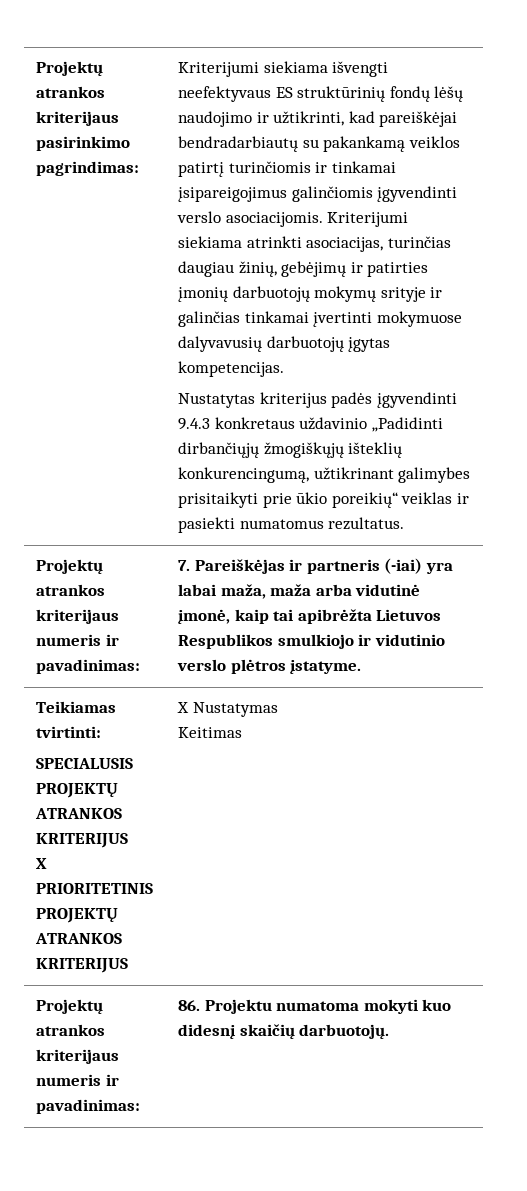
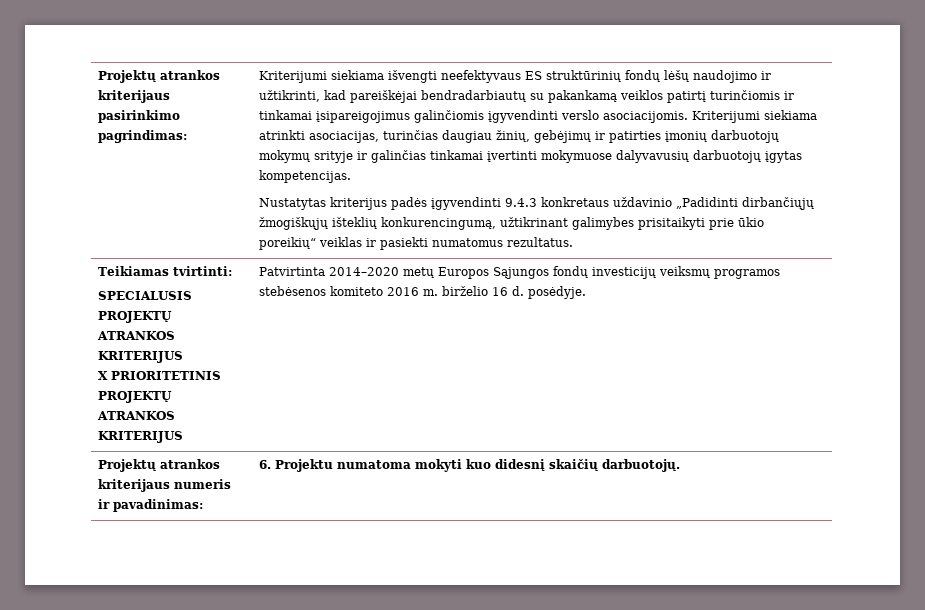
[36,559,104,574] [36,584,106,596] [36,609,120,624] [36,634,119,646] [36,659,141,674] [178,558,453,574] [178,584,421,599] [178,609,442,624] [178,634,445,649] [177,659,362,674] // Projektų atrankos kriterijaus numeris ir pavadinimas: | 7. Pareiškėjas ir partneris (-iai) yra labai maža, maža arba vidutinė įmonė, kaip tai apibrėžta Lietuvos Respublikos smulkiojo ir vidutinio verslo plėtros įstatyme. -> (574, 242) none
[177,702,278,717] [178,727,243,738] [36,999,104,1014] [36,1024,106,1036] [36,1049,120,1064] [36,1074,119,1086] [36,1099,141,1114] [178,1000,201,1011] X Nustatymas // Keitimas // Projektų atrankos kriterijaus numeris ir pavadinimas: | 86. -> [259,266,781,279] [259,286,587,299] [98,459,221,472] [98,479,232,492] [98,499,204,512] [259,460,272,469] Patvirtinta 2014–2020 metų Europos Sąjungos fondų investicijų veiksmų programos stebėsenos komiteto 2016 m. birželio 16 d. posėdyje. // Projektų atrankos kriterijaus numeris ir pavadinimas: | 6.

